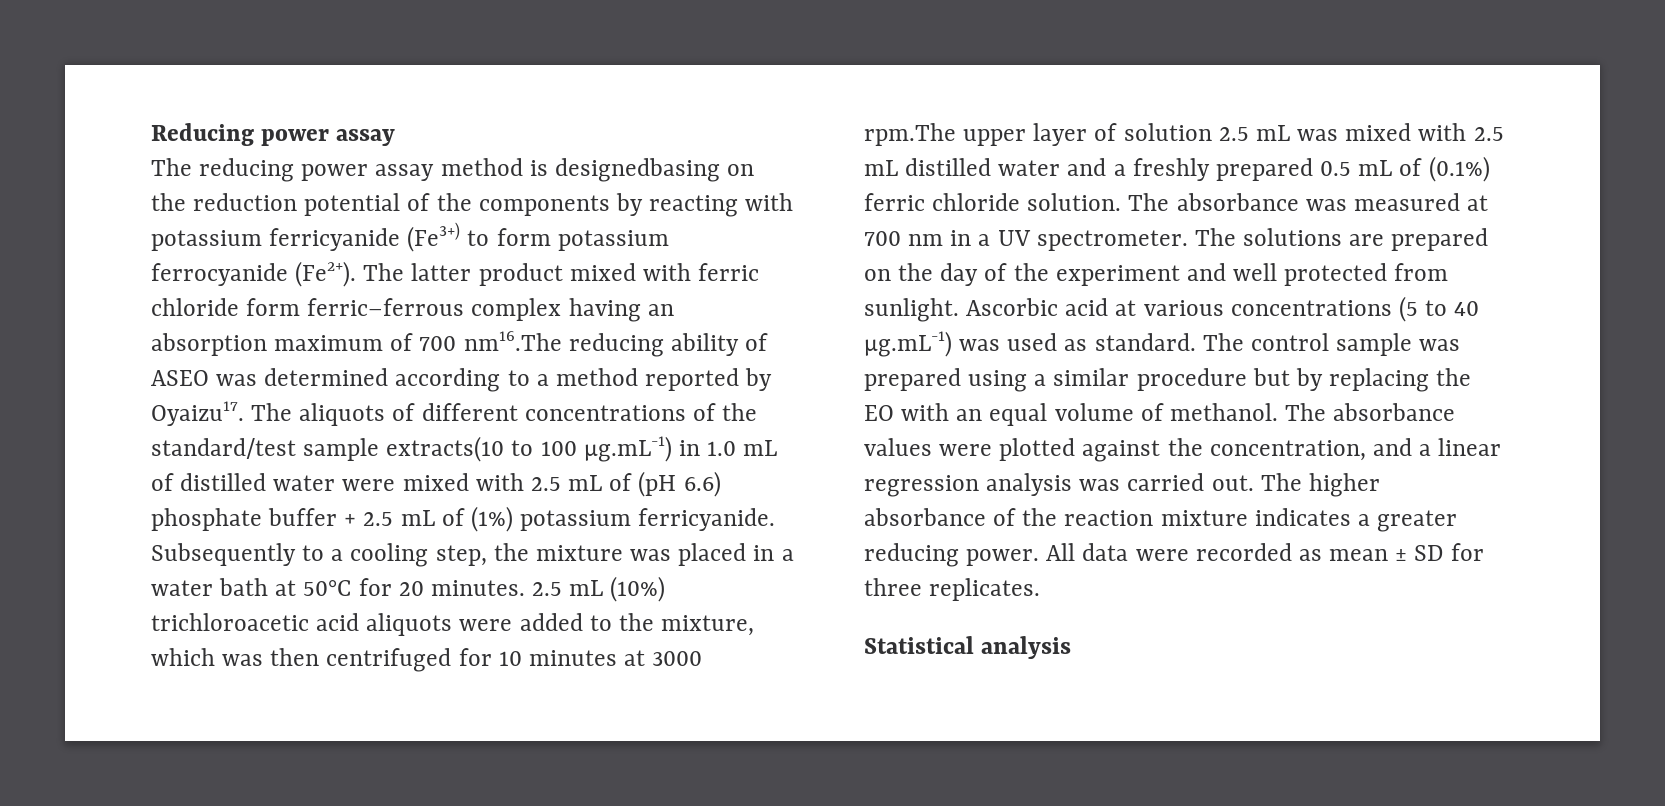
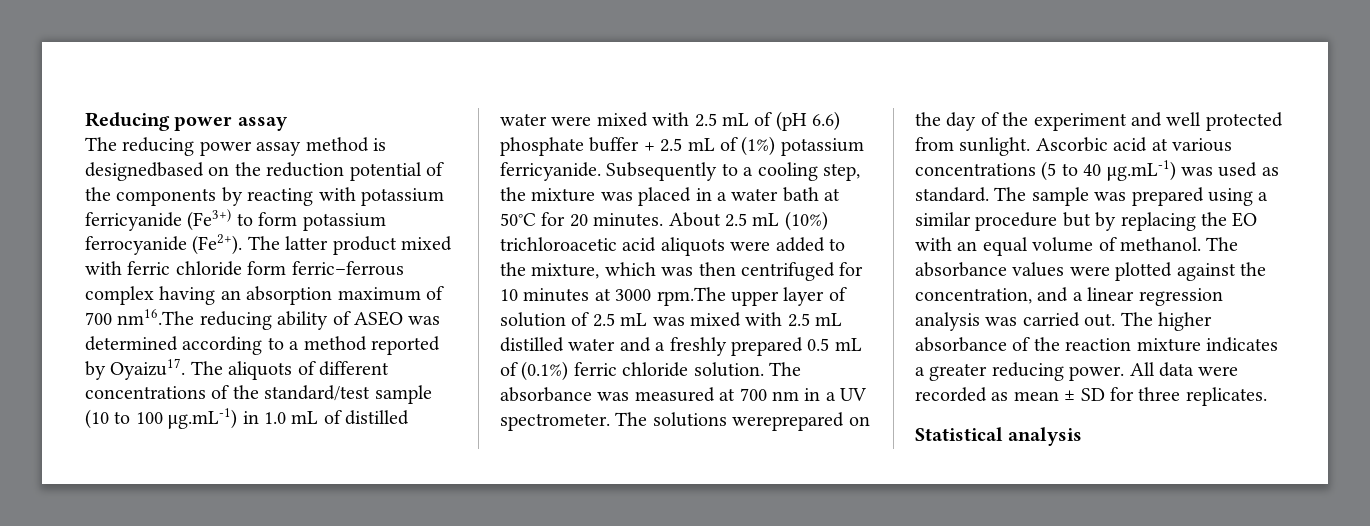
[554,158,720,182] designedbasing -> [85,162,204,181] designedbased
[386,436,505,462] extracts(10 -> [85,409,109,429] (10
(525, 588) none -> [668,212,721,227] About
(1212, 132) none -> [571,312,590,326] of
[1349,228,1489,251] are prepared -> [732,412,845,431] wereprepared
[1250,333,1329,351] control -> (1027, 194) none

